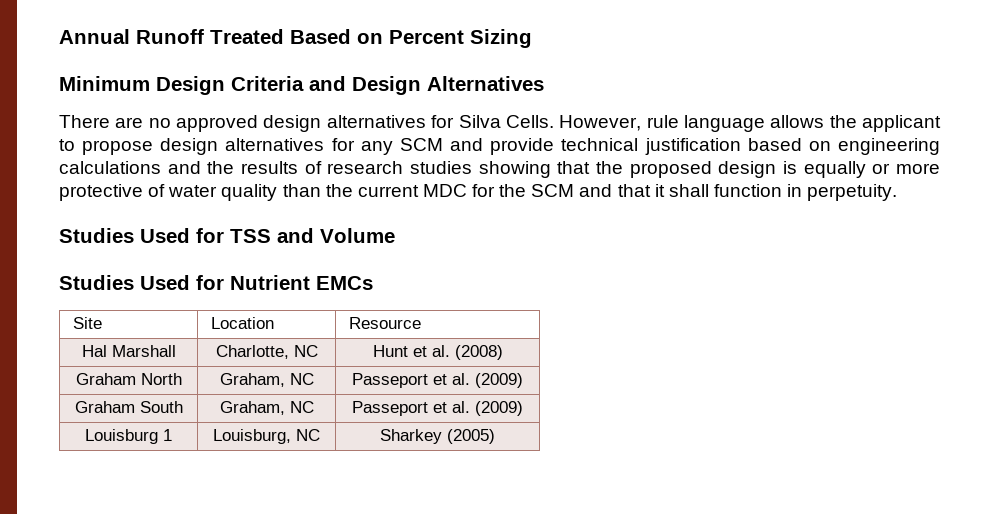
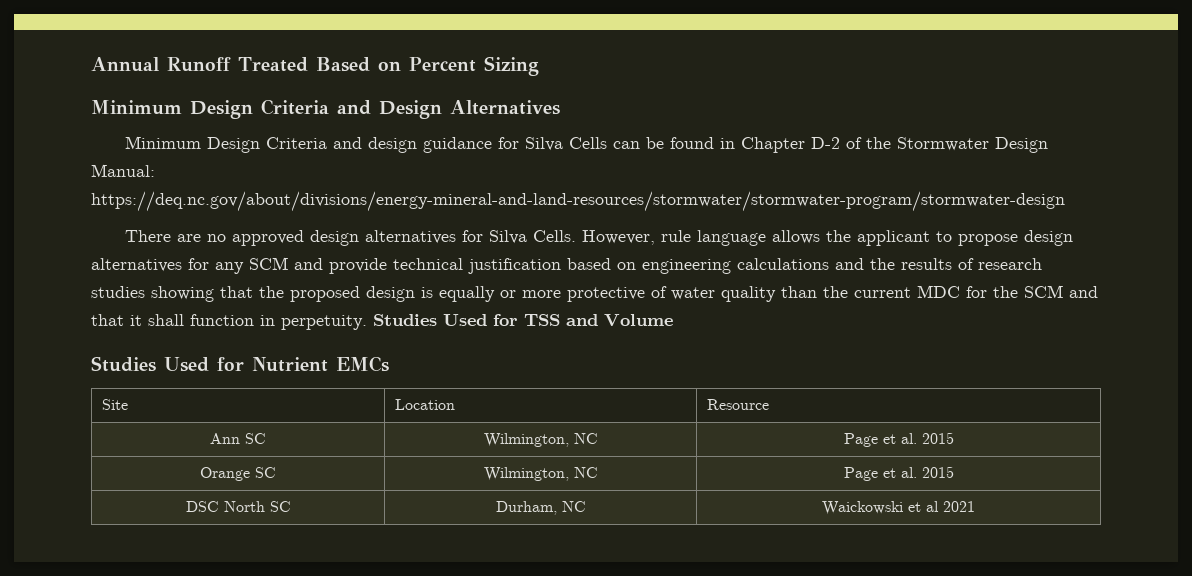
(544, 83) none -> [124,136,1048,153] [91,164,155,177] [91,191,1065,212] // Minimum Design Criteria and design guidance for Silva Cells can be found in Chapter D-2 of the Stormwater Design Manual: https://deq.nc.gov/about/divisions/energy-mineral-and-land-resources/stormwater/stormwater-program/stormwater-design
(898, 192) // -> (367, 322) none
[81,345,176,357] [215,345,318,359] [372,345,503,360] [75,373,182,385] [219,373,314,387] [352,373,523,388] [74,401,183,413] [219,401,314,415] [352,401,523,416] [85,429,172,444] [213,429,320,444] [380,429,496,444] Hal Marshall | Charlotte, NC | Hunt et al. (2008) // Graham North | Graham, NC | Passeport et al. (2009) // Graham South | Graham, NC | Passeport et al. (2009) // Louisburg 1 | Louisburg, NC | Sharkey (2005) -> [210,433,266,444] [483,433,598,447] [843,432,954,447] [200,467,276,481] [483,467,598,481] [843,466,954,481] [185,501,291,512] [495,501,586,515] [822,501,975,515] Ann SC | Wilmington, NC | Page et al. 2015 // Orange SC | Wilmington, NC | Page et al. 2015 // DSC North SC | Durham, NC | Waickowski et al 2021

